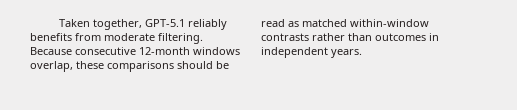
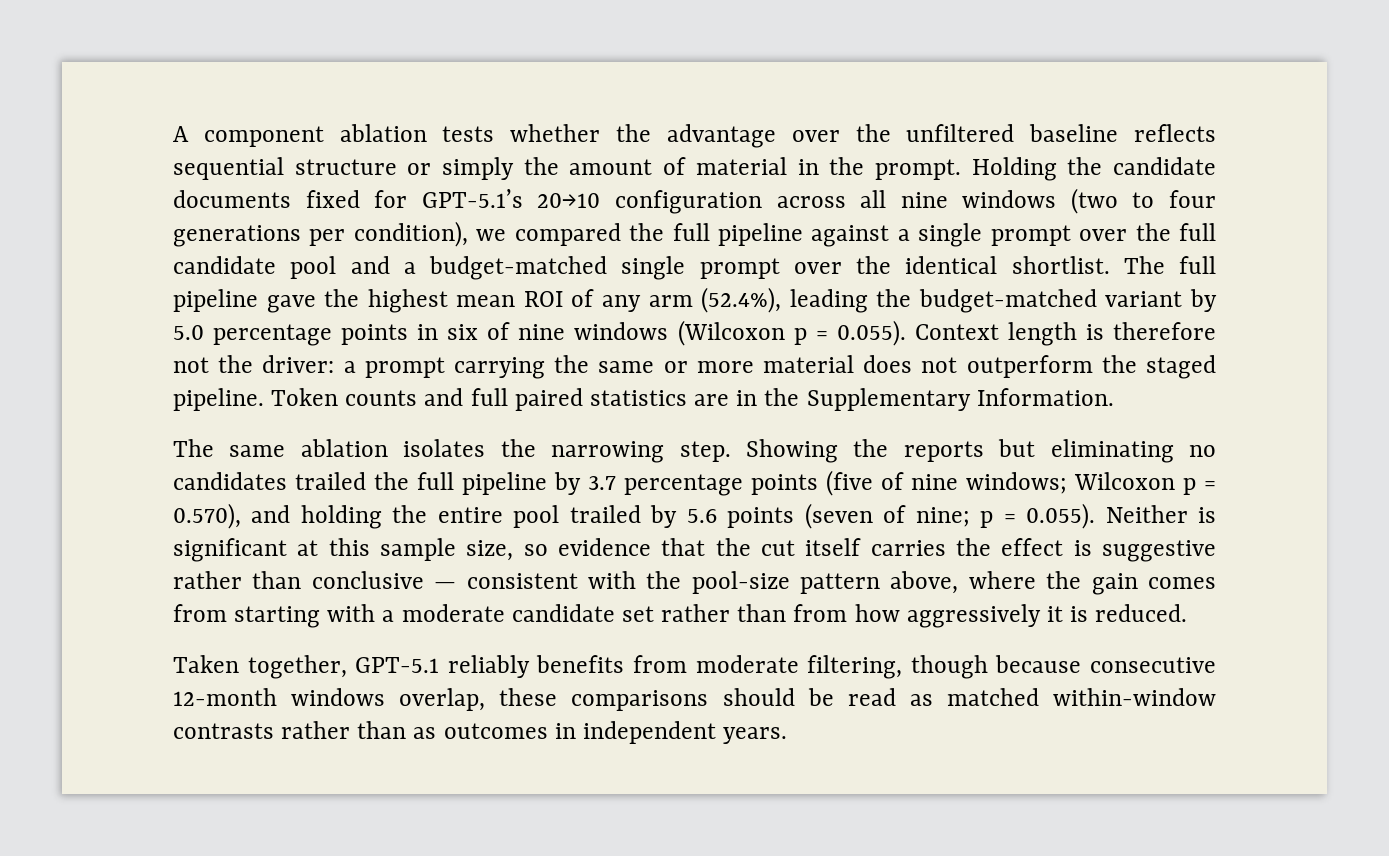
(58, 23) none -> [173,124,1216,148] [173,157,1217,181] [173,188,1217,214] [173,221,1217,247] [173,256,1216,280] [173,287,1217,313] [173,320,1217,346] [173,355,1217,379] [173,388,1114,411] [173,439,1216,463] [173,470,1216,496] [173,503,1217,529] [173,538,1217,562] [173,571,1216,595] [173,604,1188,628] A component ablation tests whether the advantage over the unfiltered baseline reflects sequential structure or simply the amount of material in the prompt. Holding the candidate documents fixed for GPT-5.1’s 20→10 configuration across all nine windows (two to four generations per condition), we compared the full pipeline against a single prompt over the full candidate pool and a budget-matched single prompt over the identical shortlist. The full pipeline gave the highest mean ROI of any arm (52.4%), leading the budget-matched variant by 5.0 percentage points in six of nine windows (Wilcoxon p = 0.055). Context length is therefore not the driver: a prompt carrying the same or more material does not outperform the staged pipeline. Token counts and full paired statistics are in the Supplementary Information. // The same ablation isolates the narrowing step. Showing the reports but eliminating no candidates trailed the full pipeline by 3.7 percentage points (five of nine windows; Wilcoxon p = 0.570), and holding the entire pool trailed by 5.6 points (seven of nine; p = 0.055). Neither is significant at this sample size, so evidence that the cut itself carries the effect is suggestive rather than conclusive — consistent with the pool-size pattern above, where the gain comes from starting with a moderate candidate set rather than from how aggressively it is reduced. //
[158,33,203,44] [30,47,72,55] filtering. Because -> [807,655,1082,679] filtering, though because
(372, 37) none -> [413,727,437,739] as

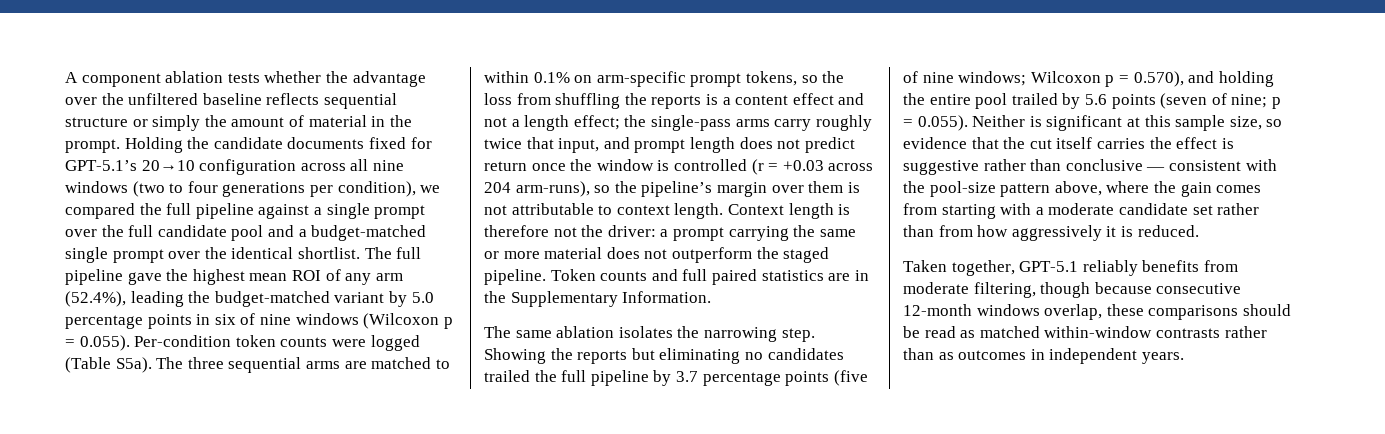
(906, 333) none -> [134,335,420,351] [65,357,450,373] [484,71,845,87] [484,93,865,109] [484,115,872,131] [484,137,855,153] [484,159,874,175] [484,181,860,197] [484,203,724,219] Per-condition token counts were logged (Table S5a). The three sequential arms are matched to within 0.1% on arm-specific prompt tokens, so the loss from shuffling the reports is a content effect and not a length effect; the single-pass arms carry roughly twice that input, and prompt length does not predict return once the window is controlled (r = +0.03 across 204 arm-runs), so the pipeline’s margin over them is not attributable to context length.

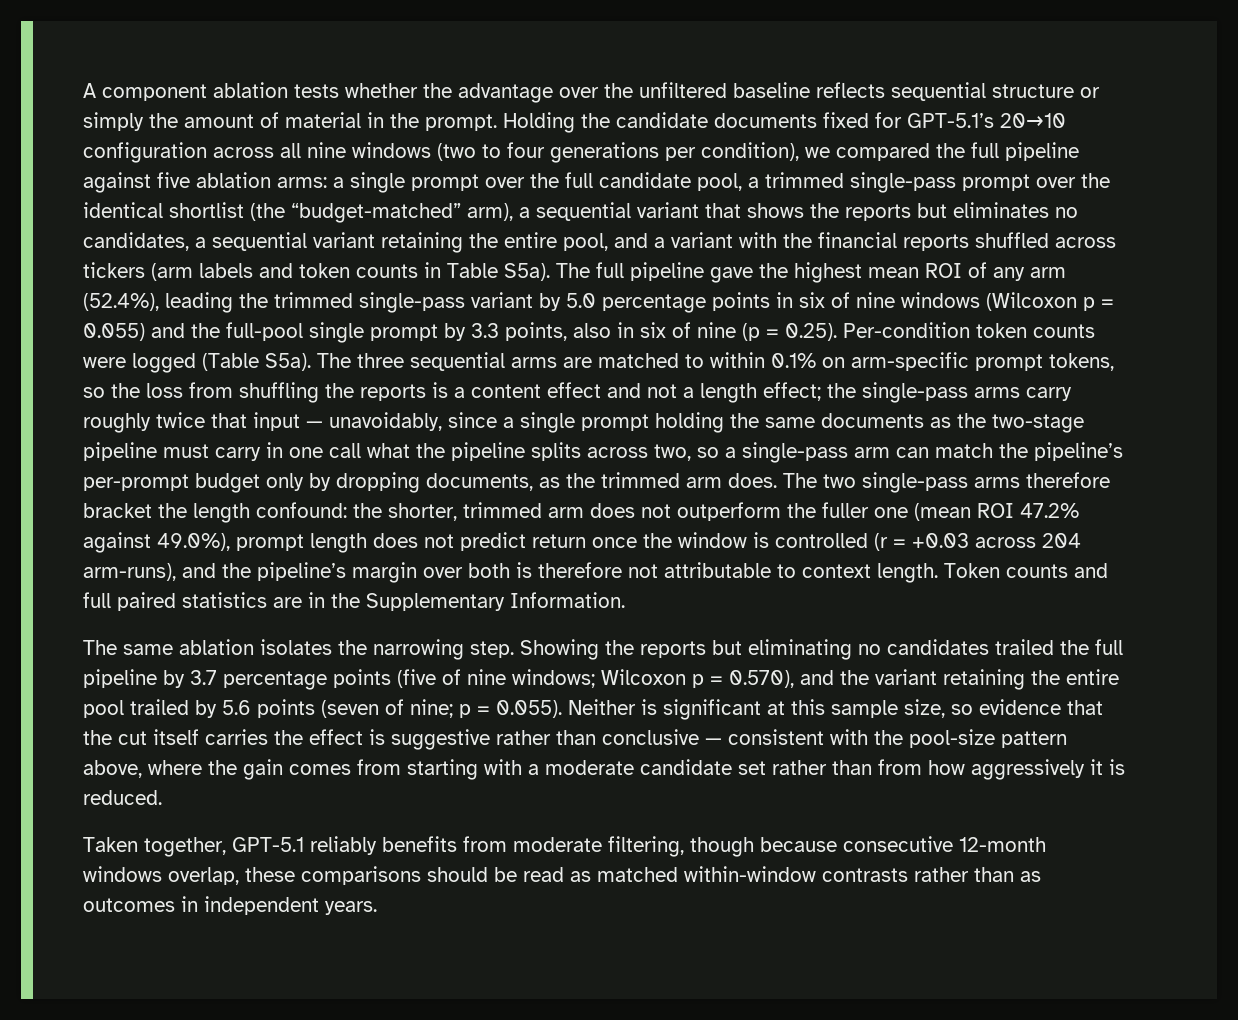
(310, 211) none -> [157,172,327,188] five ablation arms:
[231,225,427,241] [65,247,360,263] pool and a budget-matched single prompt over the identical shortlist. -> [697,172,1110,193] [83,202,1078,223] [83,232,1116,253] [83,262,550,281] pool, a trimmed single-pass prompt over the identical shortlist (the “budget-matched” arm), a sequential variant that shows the reports but eliminates no candidates, a sequential variant retaining the entire pool, and a variant with the financial reports shuffled across tickers (arm labels and token counts in Table S5a).
[214,291,330,307] budget-matched -> [274,292,465,313] trimmed single-pass
[79,335,130,351] 0.055). -> [83,322,837,343] 0.055) and the full-pool single prompt by 3.3 points, also in six of nine (p = 0.25).
[558,137,630,153] input, and -> [253,412,1084,433] [83,442,1123,463] [83,472,1110,493] [83,502,1079,523] [83,532,230,553] input — unavoidably, since a single prompt holding the same documents as the two-stage pipeline must carry in one call what the pipeline splits across two, so a single-pass arm can match the pipeline’s per-prompt budget only by dropping documents, as the trimmed arm does. The two single-pass arms therefore bracket the length confound: the shorter, trimmed arm does not outperform the fuller one (mean ROI 47.2% against 49.0%),
[594,185,611,193] so -> [182,563,216,578] and
[808,181,860,193] them is -> [468,562,622,578] both is therefore
[727,203,851,219] [484,225,856,241] [484,247,830,263] [484,269,546,285] Context length is therefore not the driver: a prompt carrying the same or more material does not outperform the staged pipeline. -> (938, 573) none
[1218,71,1274,87] holding -> [840,669,1025,690] the variant retaining

